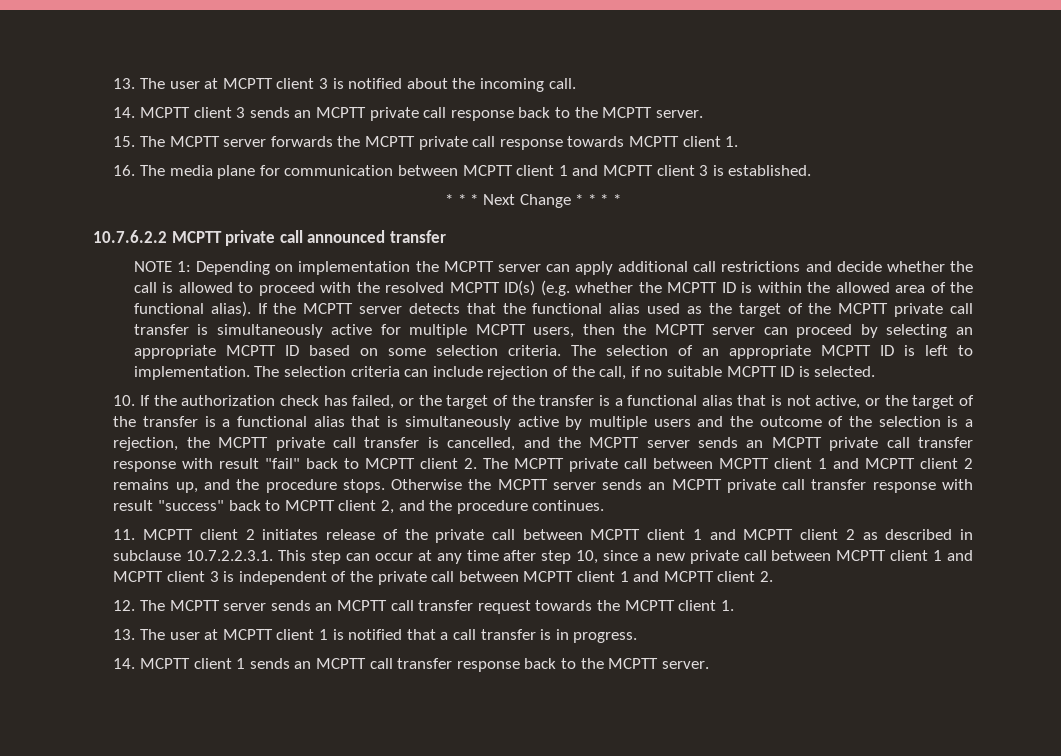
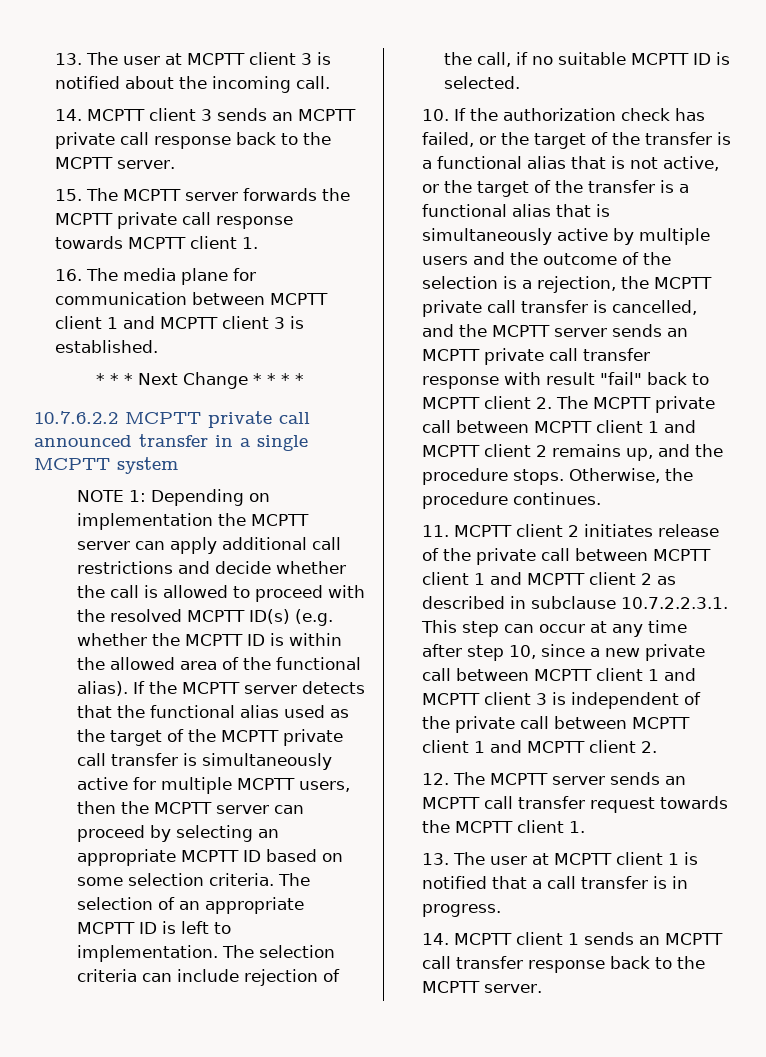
(446, 236) none -> [215,435,308,451] [34,457,178,474] in a single MCPTT system
[391,479,973,493] [113,500,425,514] Otherwise the MCPTT server sends an MCPTT private call transfer response with result "success" back to MCPTT client 2, and -> [569,468,661,483] Otherwise,

